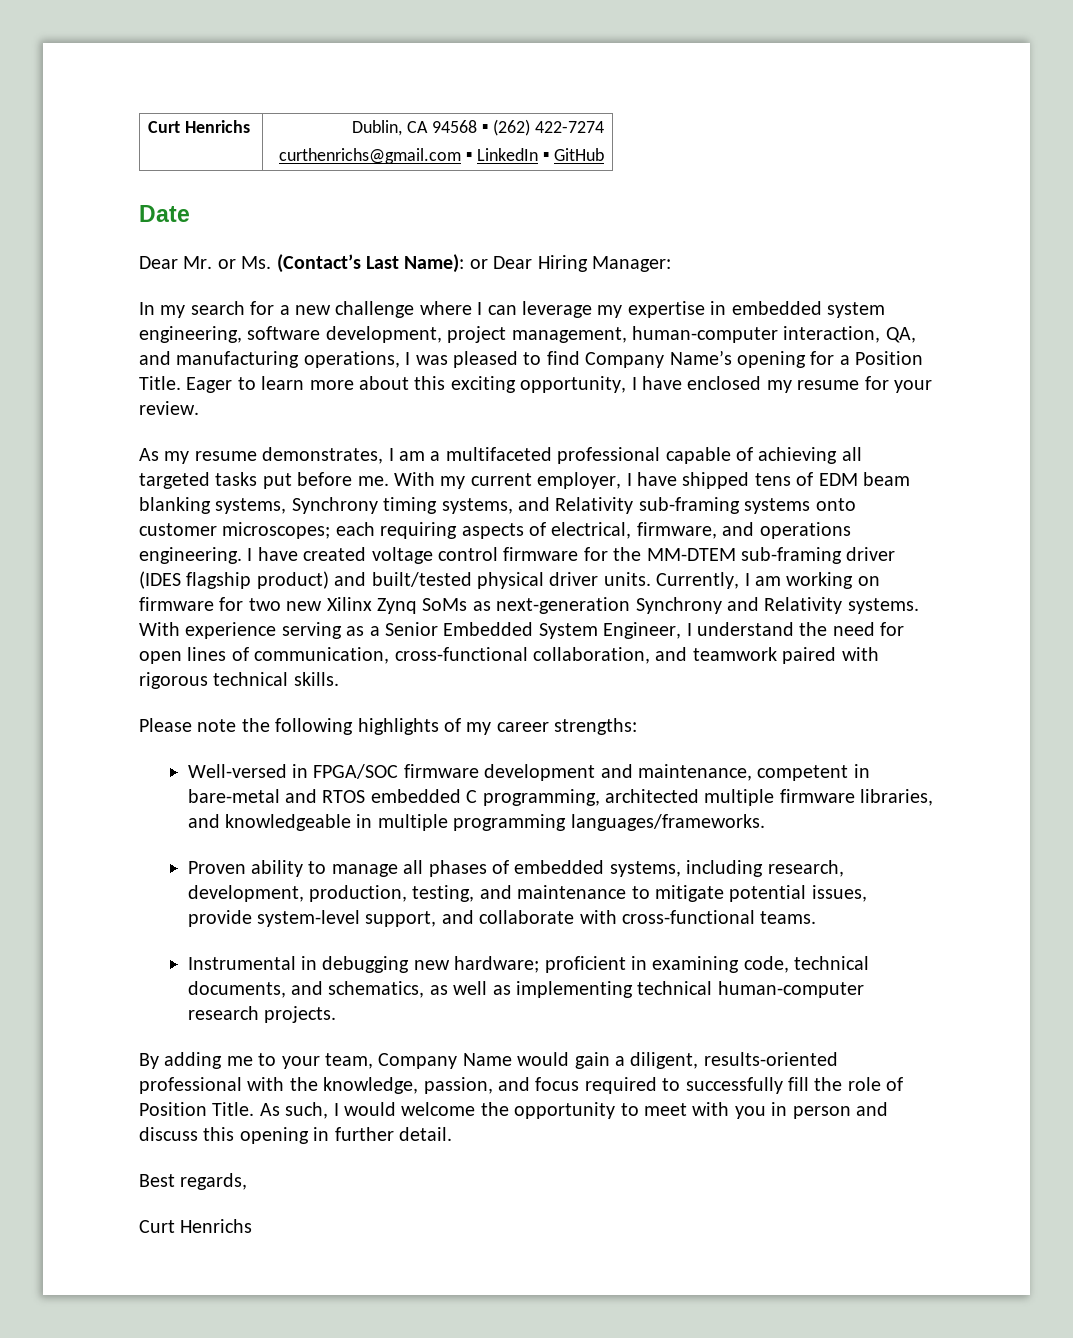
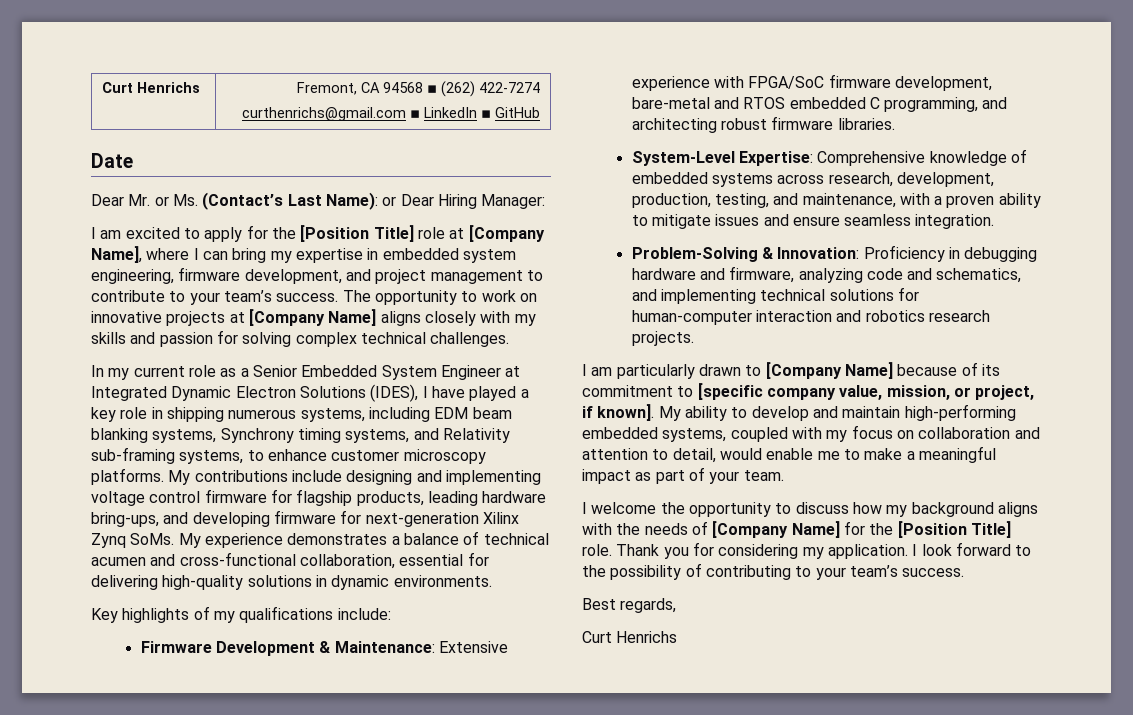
[352,120,403,136] Dublin, -> [297,82,358,95] Fremont,
[139,301,415,318] In my search for a new challenge -> [91,225,545,242] [91,246,142,263] I am excited to apply for the [Position Title] role at [Company Name],
[521,301,592,318] leverage -> [232,248,267,263] bring
[247,326,916,343] [139,350,924,368] [139,376,932,393] [139,401,199,415] [139,447,862,464] [139,472,814,489] software development, project management, human-computer interaction, QA, and manufacturing operations, I was pleased to find Company Name’s opening for a Position Title. Eager to learn more about this exciting opportunity, I have enclosed my resume for your review. // As my resume demonstrates, I am a multifaceted professional capable of achieving all targeted tasks put before me. With my current employer, I have shipped tens of -> [178,267,543,284] [91,290,537,305] [91,309,536,326] [91,330,510,347] [91,365,521,380] [91,384,529,402] [91,407,430,422] firmware development, and project management to contribute to your team’s success. The opportunity to work on innovative projects at [Company Name] aligns closely with my skills and passion for solving complex technical challenges. // In my current role as a Senior Embedded System Engineer at Integrated Dynamic Electron Solutions (IDES), I have played a key role in shipping numerous systems, including
[744,498,856,514] [139,522,851,539] [139,547,896,564] [139,571,880,589] [139,597,919,614] [139,622,905,639] [139,647,879,664] [139,672,339,689] [139,718,638,735] [187,764,870,781] systems onto customer microscopes; each requiring aspects of electrical, firmware, and operations engineering. I have created voltage control firmware for the MM-DTEM sub-framing driver (IDES flagship product) and built/tested physical driver units. Currently, I am working on firmware for two new Xilinx Zynq SoMs as next-generation Synchrony and Relativity systems. With experience serving as a Senior Embedded System Engineer, I understand the need for open lines of communication, cross-functional collaboration, and teamwork paired with rigorous technical skills. // Please note the following highlights of my career strengths: // Well-versed in FPGA/SOC firmware development and maintenance, competent in -> [179,449,486,464] [91,468,541,485] [91,489,547,506] [91,510,519,527] [91,531,549,548] [91,552,489,569] [91,575,492,590] [91,606,391,623] [140,641,508,656] [631,74,992,91] systems, to enhance customer microscopy platforms. My contributions include designing and implementing voltage control firmware for flagship products, leading hardware bring-ups, and developing firmware for next-generation Xilinx Zynq SoMs. My experience demonstrates a balance of technical acumen and cross-functional collaboration, essential for delivering high-quality solutions in dynamic environments. // Key highlights of my qualifications include: // Firmware Development & Maintenance: Extensive experience with FPGA/SoC firmware development,
[604,789,934,806] [187,814,765,831] [187,860,764,877] architected multiple firmware libraries, and knowledgeable in multiple programming languages/frameworks. // Proven ability to manage all phases of embedded systems, including -> [982,97,1008,109] [631,116,895,133] [631,149,1027,166] [631,172,825,187] and architecting robust firmware libraries. // System-Level Expertise: Comprehensive knowledge of embedded systems across
[517,885,867,902] [187,910,817,927] [187,956,870,973] [187,981,864,998] [187,1006,336,1023] [139,1052,838,1069] [139,1077,904,1094] [139,1102,888,1119] [139,1127,452,1144] maintenance to mitigate potential issues, provide system-level support, and collaborate with cross-functional teams. // Instrumental in debugging new hardware; proficient in examining code, technical documents, and schematics, as well as implementing technical human-computer research projects. // By adding me to your team, Company Name would gain a diligent, results-oriented professional with the knowledge, passion, and focus required to successfully fill the role of Position Title. As such, I would welcome the opportunity to meet with you in person and discuss this opening in further detail. -> [802,193,1041,208] [631,214,995,229] [631,245,1038,262] [631,266,1022,283] [631,287,919,304] [631,310,990,325] [631,331,694,346] [582,362,1000,379] [582,383,1035,400] [582,404,1016,421] [582,425,1040,442] [582,446,996,463] [582,467,784,484] [582,502,1038,517] [582,521,1011,538] [582,542,1032,559] [582,563,965,580] maintenance, with a proven ability to mitigate issues and ensure seamless integration. // Problem-Solving & Innovation: Proficiency in debugging hardware and firmware, analyzing code and schematics, and implementing technical solutions for human-computer interaction and robotics research projects. // I am particularly drawn to [Company Name] because of its commitment to [specific company value, mission, or project, if known]. My ability to develop and maintain high-performing embedded systems, coupled with my focus on collaboration and attention to detail, would enable me to make a meaningful impact as part of your team. // I welcome the opportunity to discuss how my background aligns with the needs of [Company Name] for the [Position Title] role. Thank you for considering my application. I look forward to the possibility of contributing to your team’s success.

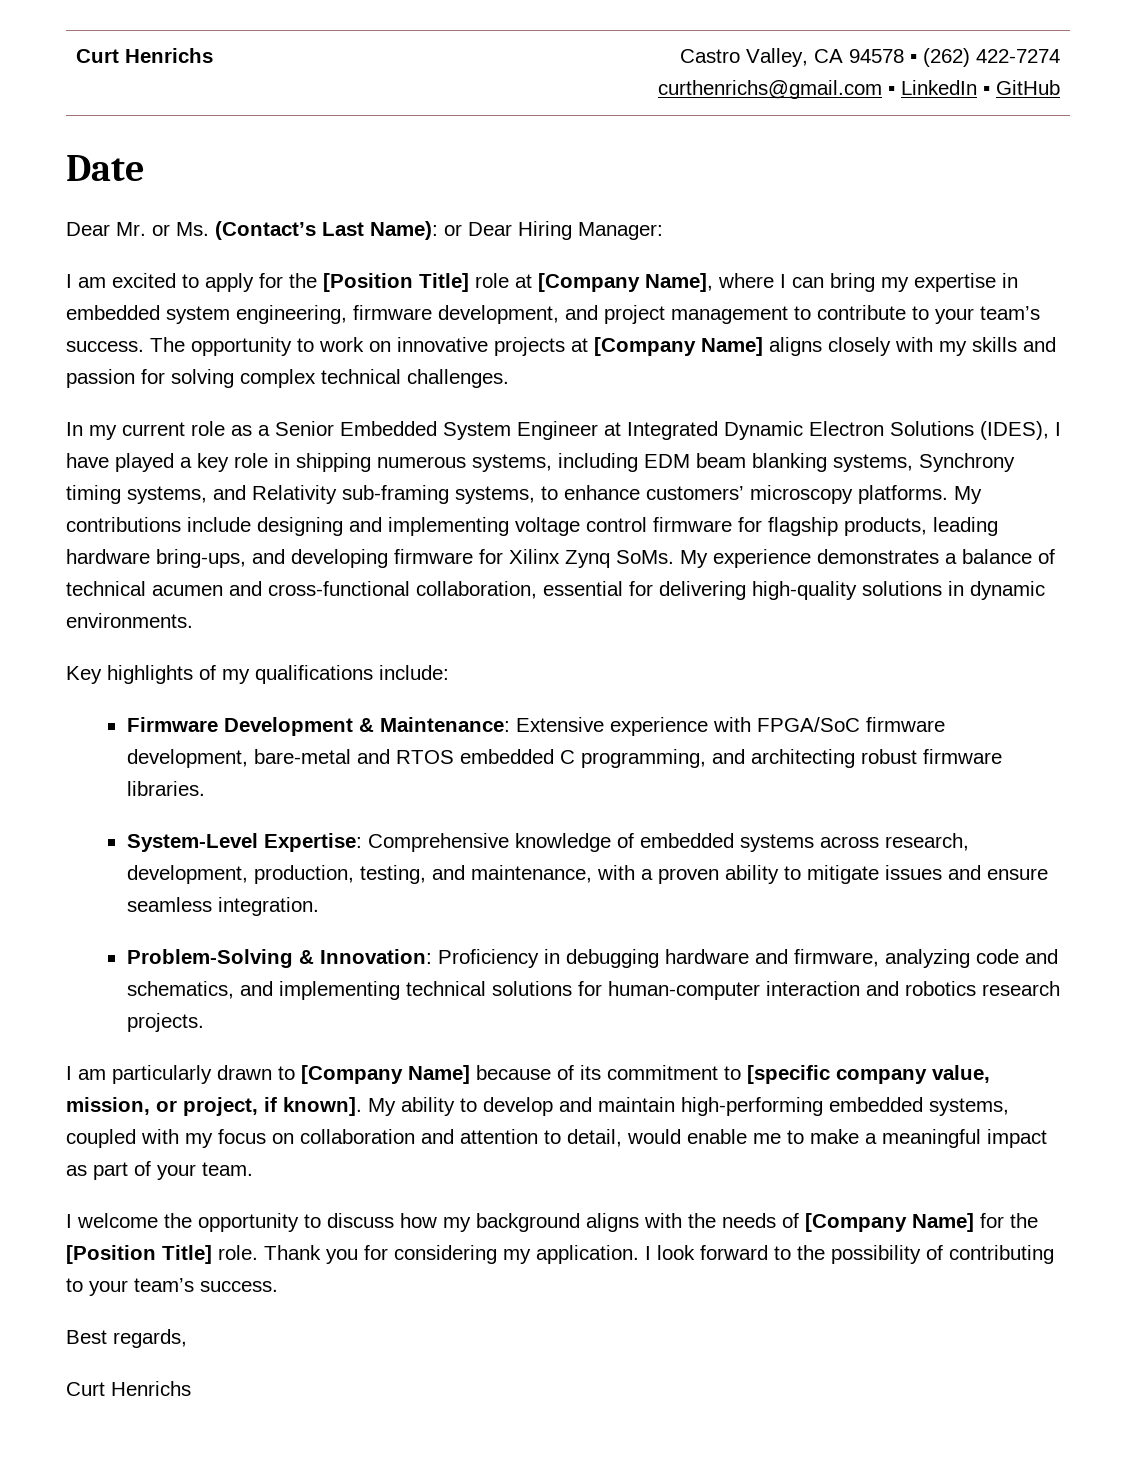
[297,82,424,95] Fremont, CA 94568 -> [679,48,904,67] Castro Valley, CA 94578
[331,450,400,461] customer -> [646,486,744,500] customers’
[365,512,479,527] next-generation -> (503, 556) none

